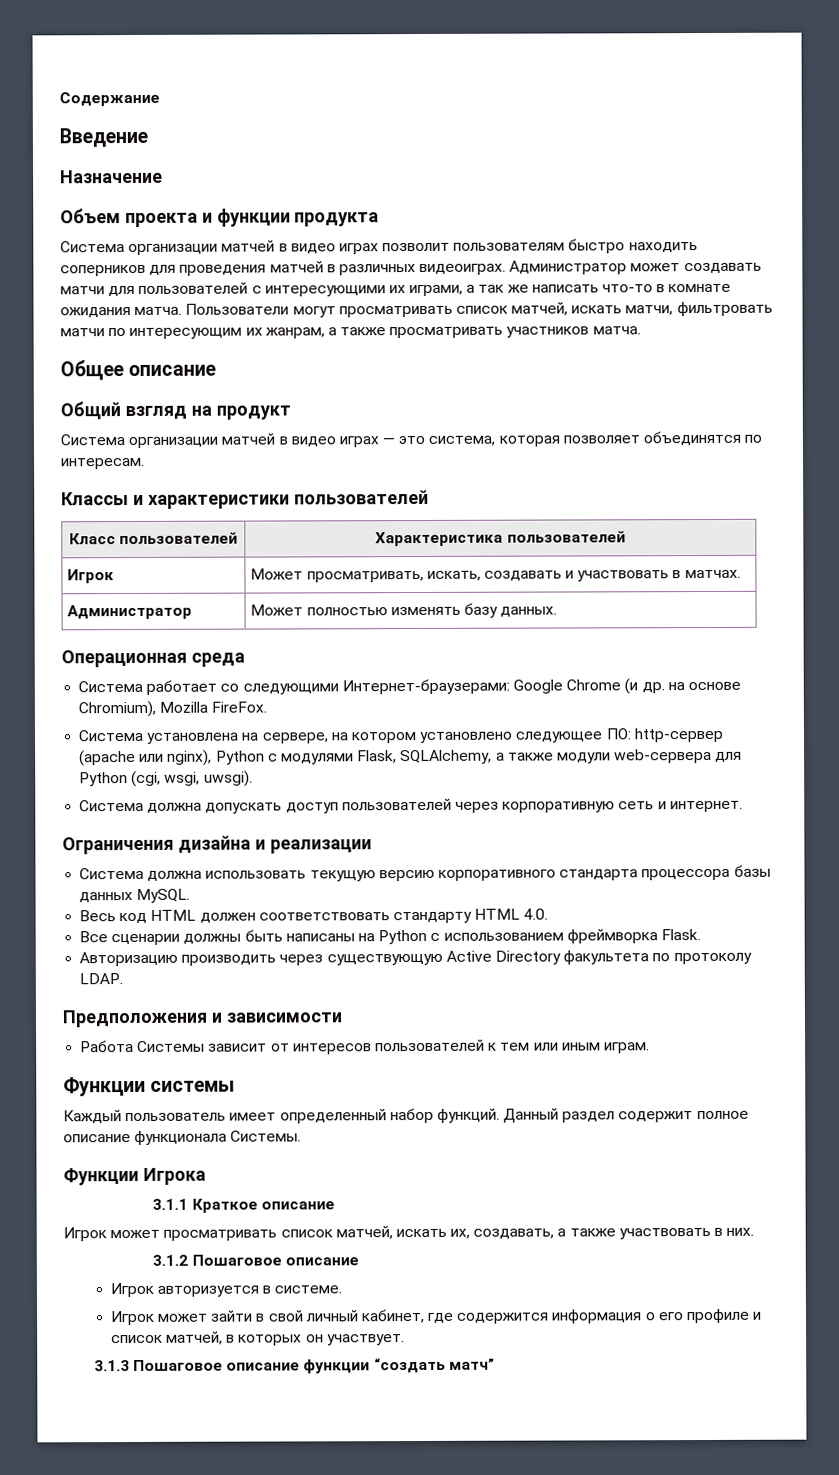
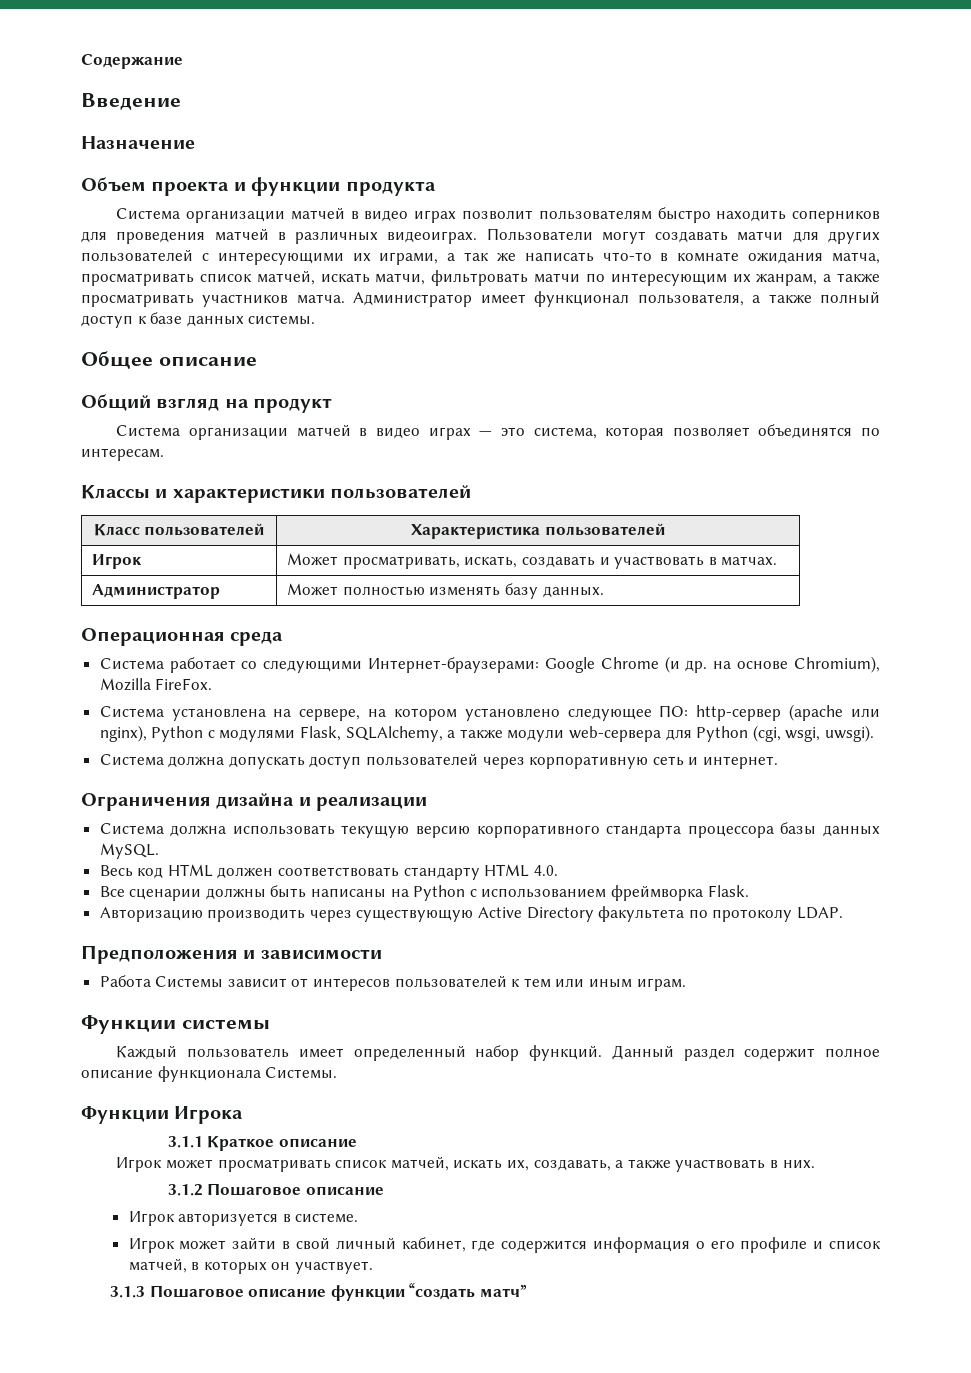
[509,260,681,275] Администратор может -> [486,228,646,244] Пользователи могут
(136, 291) none -> [827,231,880,244] других
[134,303,336,318] матча. Пользователи могут -> [831,252,880,264] матча,
(641, 330) none -> [353,291,881,307] [81,312,316,328] Администратор имеет функционал пользователя, а также полный доступ к базе данных системы.

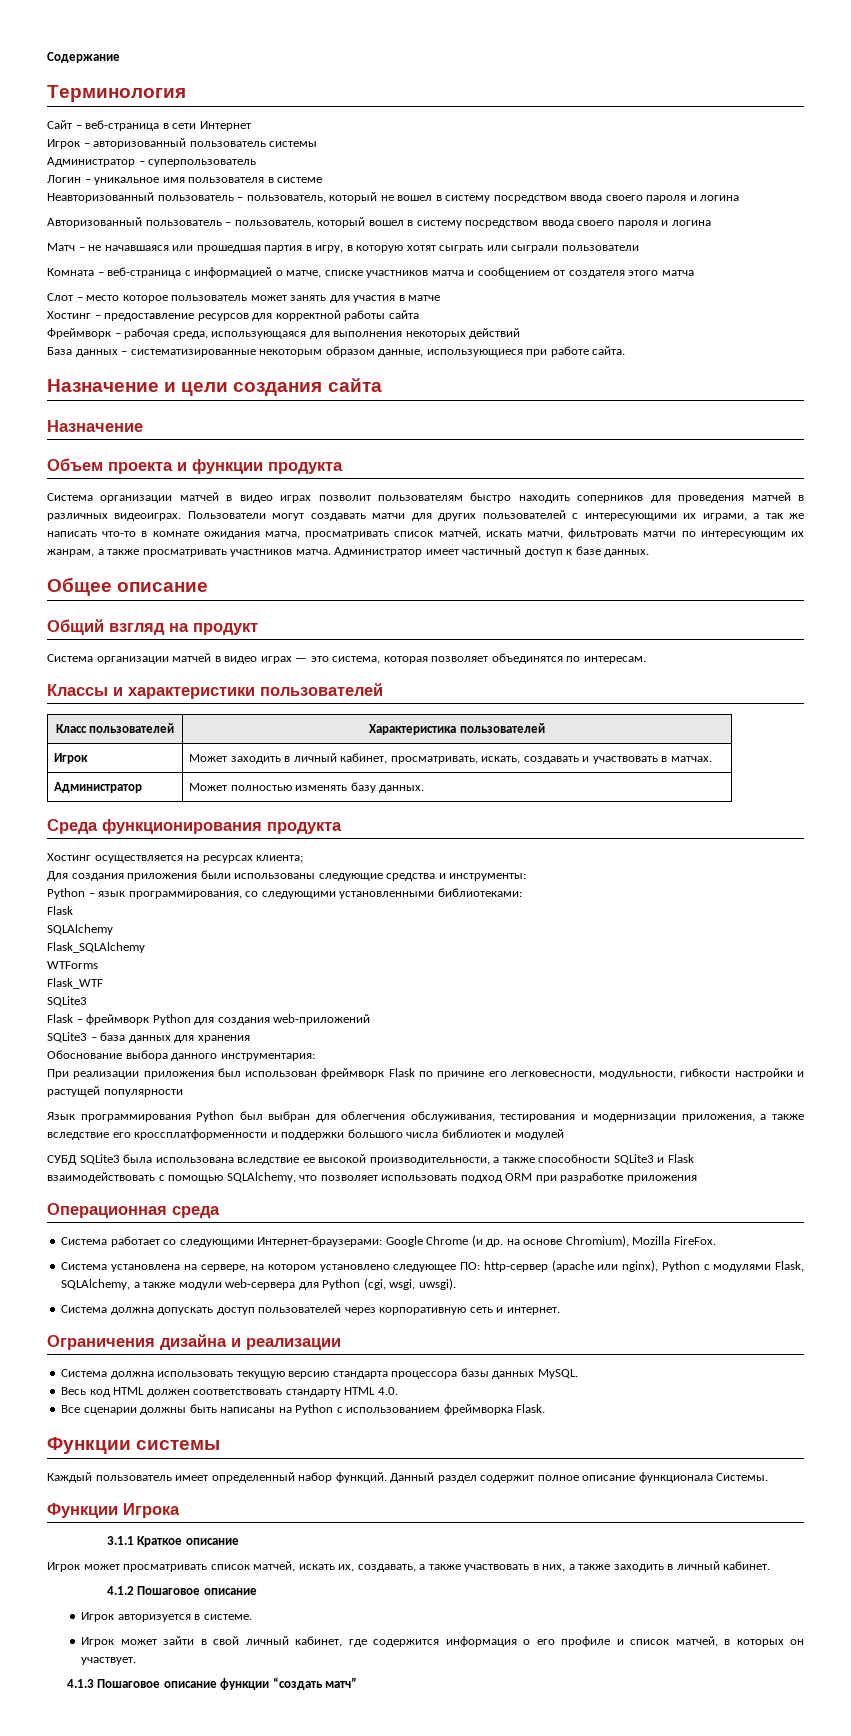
[81,93,181,110] Введение -> [47,85,186,102] [47,120,251,131] [47,138,318,149] [47,157,257,167] [47,175,323,185] [47,192,740,203] [47,217,711,228] [47,243,639,253] [47,267,694,278] [47,293,441,303] [47,310,419,321] [47,328,521,339] [47,346,626,357] [47,378,382,396] Терминология // Сайт – веб-страница в сети Интернет // Игрок – авторизованный пользователь системы // Администратор – суперпользователь // Логин – уникальное имя пользователя в системе // Неавторизованный пользователь – пользователь, который не вошел в систему посредством ввода своего пароля и логина // Авторизованный пользователь – пользователь, который вошел в систему посредством ввода своего пароля и логина // Матч – не начавшаяся или прошедшая партия в игру, в которую хотят сыграть или сыграли пользователи // Комната – веб-страница с информацией о матче, списке участников матча и сообщением от создателя этого матча // Слот – место которое пользователь может занять для участия в матче // Хостинг – предоставление ресурсов для корректной работы сайта // Фреймворк – рабочая среда, использующаяся для выполнения некоторых действий // База данных – систематизированные некоторым образом данные, использующиеся при работе сайта. // Назначение и цели создания сайта
[534,291,881,307] функционал пользователя, а также полный -> [462,546,522,555] частичный
[186,315,316,327] данных системы. -> [604,549,650,557] данных.
(339, 559) none -> [230,753,388,764] заходить в личный кабинет,
(604, 592) none -> [47,819,342,834] [47,853,304,863] [47,870,527,881] [47,888,522,899] [47,906,73,915] [47,924,113,935] [47,942,145,953] [47,961,98,969] [47,978,103,989] [47,996,87,1007] [47,1014,371,1025] [47,1032,250,1043] [47,1050,315,1061] [47,1068,805,1079] [47,1086,183,1097] [47,1111,805,1122] [47,1129,564,1140] [47,1154,694,1165] [47,1172,697,1183] // Среда функционирования продукта // Хостинг осуществляется на ресурсах клиента; // Для создания приложения были использованы следующие средства и инструменты: // Python – язык программирования, со следующими установленными библиотеками: // Flask // SQLAlchemy // Flask_SQLAlchemy // WTForms // Flask_WTF // SQLite3 // Flask – фреймворк Python для создания web-приложений // SQLite3 – база данных для хранения // Обоснование выбора данного инструментария: // При реализации приложения был использован фреймворк Flask по причине его легковесности, модульности, гибкости настройки и растущей популярности // Язык программирования Python был выбран для облегчения обслуживания, тестирования и модернизации приложения, а также вследствие его кроссплатформенности и поддержки большого числа библиотек и модулей // СУБД SQLite3 была использована вследствие ее высокой производительности, а также способности SQLite3 и Flask взаимодействовать с помощью SQLAlchemy, что позволяет использовать подход ORM при разработке приложения
[476,825,600,838] корпоративного -> (330, 1375) none
[99,906,844,922] [81,945,382,964] [99,975,686,991] // Авторизацию производить через существующую Active Directory факультета по протоколу LDAP. // Предположения и зависимости // Работа Системы зависит от интересов пользователей к тем или иным играм. -> (546, 1408) none
[782,1160,815,1168] [167,1184,203,1196] них. // 3.1.2 -> [542,1561,771,1572] [106,1586,134,1595] них, а также заходить в личный кабинет. // 4.1.2
[109,1286,145,1298] 3.1.3 -> [66,1679,94,1688] 4.1.3

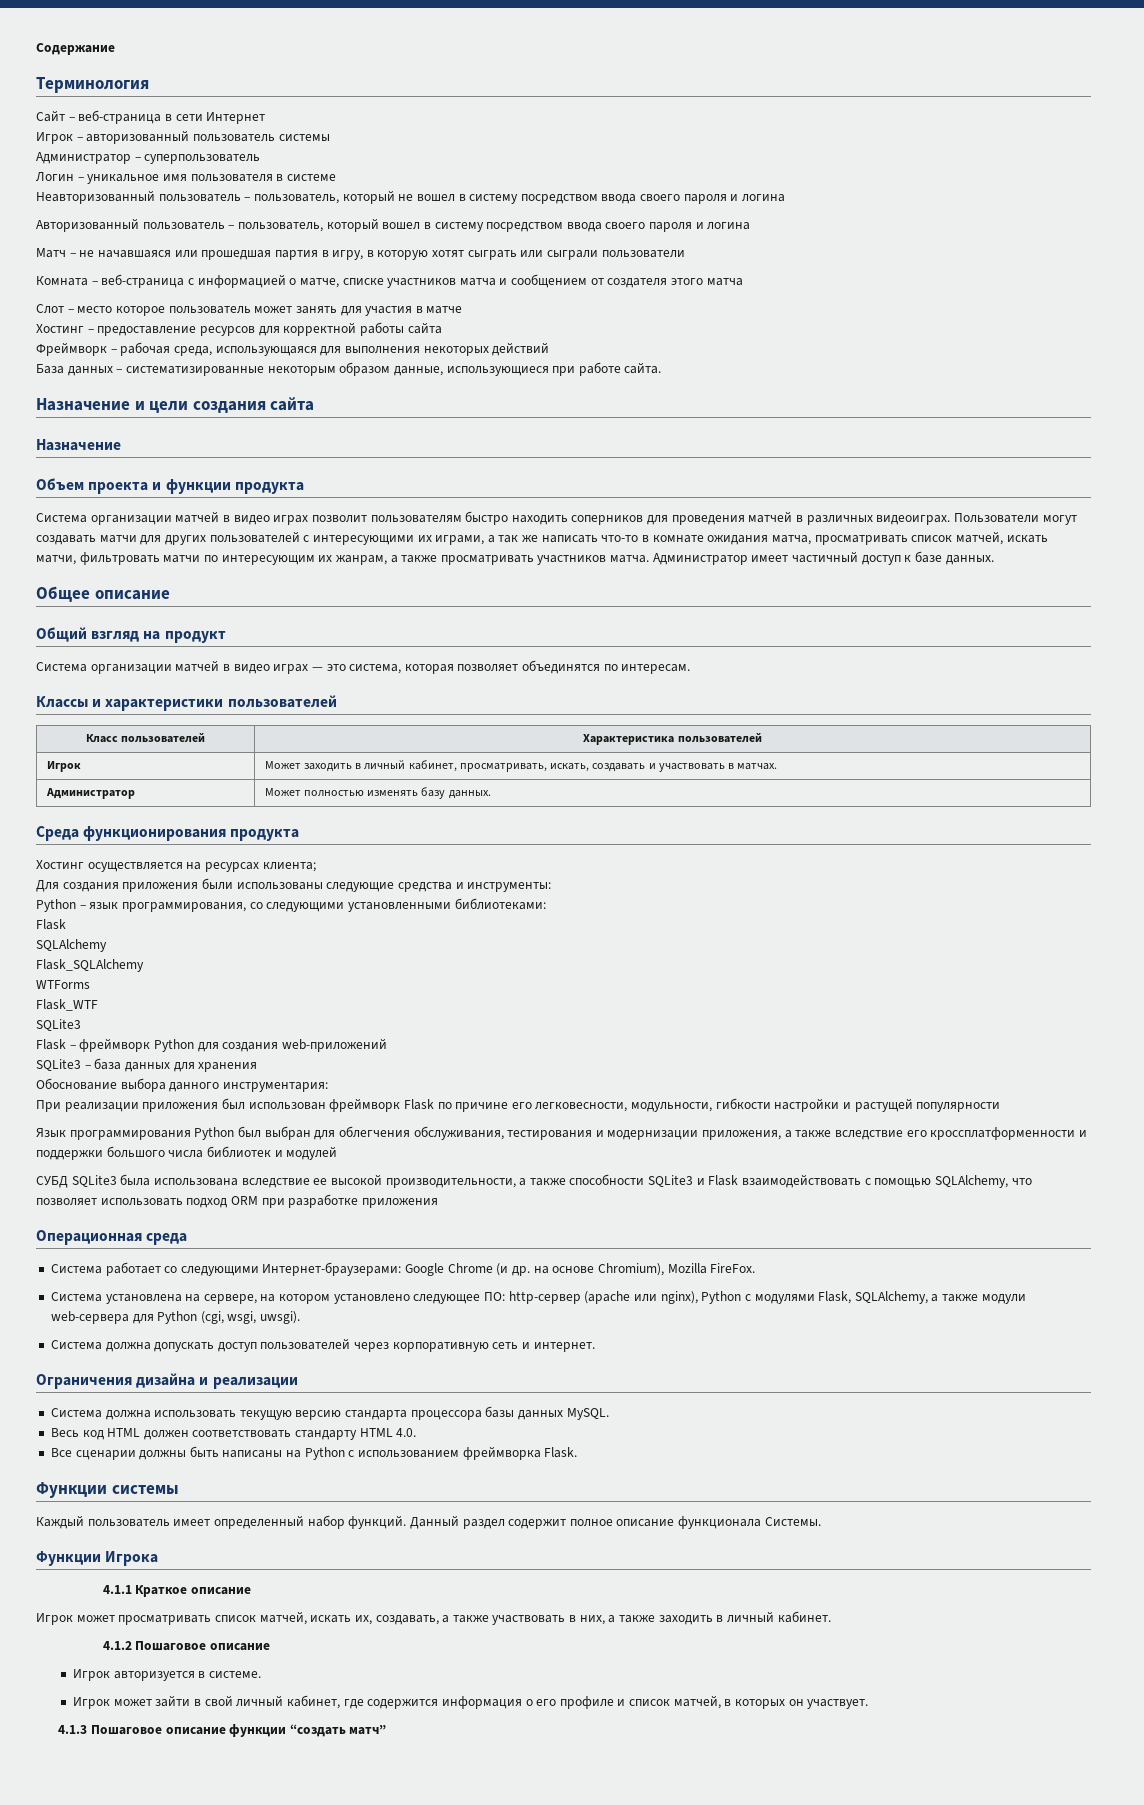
[106,1536,134,1545] 3.1.1 -> [102,1585,132,1594] 4.1.1

